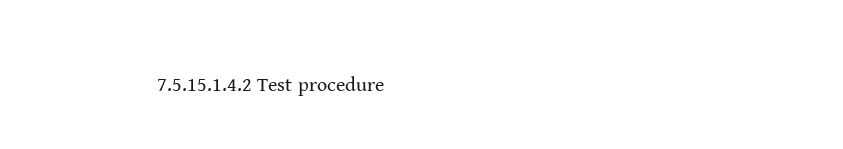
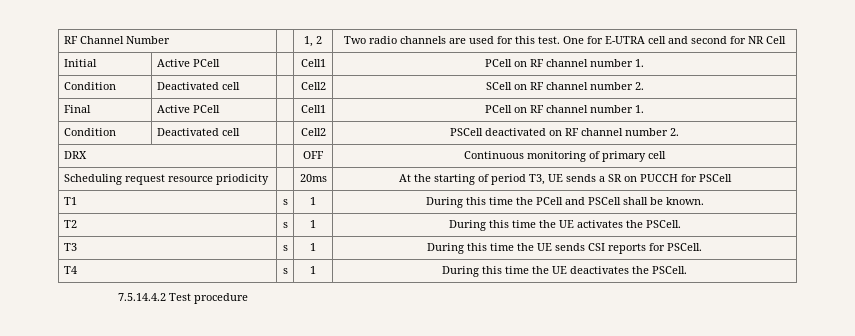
[157,79,253,91] 7.5.15.1.4.2 -> [63,36,170,44] [304,36,322,47] [344,36,786,44] [63,59,97,67] [156,59,220,67] [300,59,326,67] [485,59,644,67] [63,82,116,90] [156,82,240,90] [300,82,326,90] [485,82,644,90] [63,105,91,113] [156,105,220,113] [300,105,326,113] [485,105,644,113] [63,128,116,136] [156,128,240,136] [300,128,326,136] [450,128,679,136] [63,151,87,159] [303,151,324,159] [464,151,666,162] [63,174,269,185] [299,174,327,182] [398,174,732,185] [63,197,77,205] [282,199,288,205] [310,197,316,205] [425,197,704,208] [63,220,77,228] [282,222,288,228] [310,220,316,228] [448,220,681,231] [63,243,77,251] [282,245,288,251] [310,243,316,251] [427,243,702,254] [63,266,77,274] [282,268,288,274] [310,266,316,274] [442,266,687,277] [117,293,166,301] RF Channel Number | | 1, 2 | Two radio channels are used for this test. One for E-UTRA cell and second for NR Cell // Initial | Active PCell | | Cell1 | PCell on RF channel number 1. // Condition | Deactivated cell | | Cell2 | SCell on RF channel number 2. // Final | Active PCell | | Cell1 | PCell on RF channel number 1. // Condition | Deactivated cell | | Cell2 | PSCell deactivated on RF channel number 2. // DRX | | OFF | Continuous monitoring of primary cell // Scheduling request resource priodicity | | 20ms | At the starting of period T3, UE sends a SR on PUCCH for PSCell // T1 | s | 1 | During this time the PCell and PSCell shall be known. // T2 | s | 1 | During this time the UE activates the PSCell. // T3 | s | 1 | During this time the UE sends CSI reports for PSCell. // T4 | s | 1 | During this time the UE deactivates the PSCell. // 7.5.14.4.2

